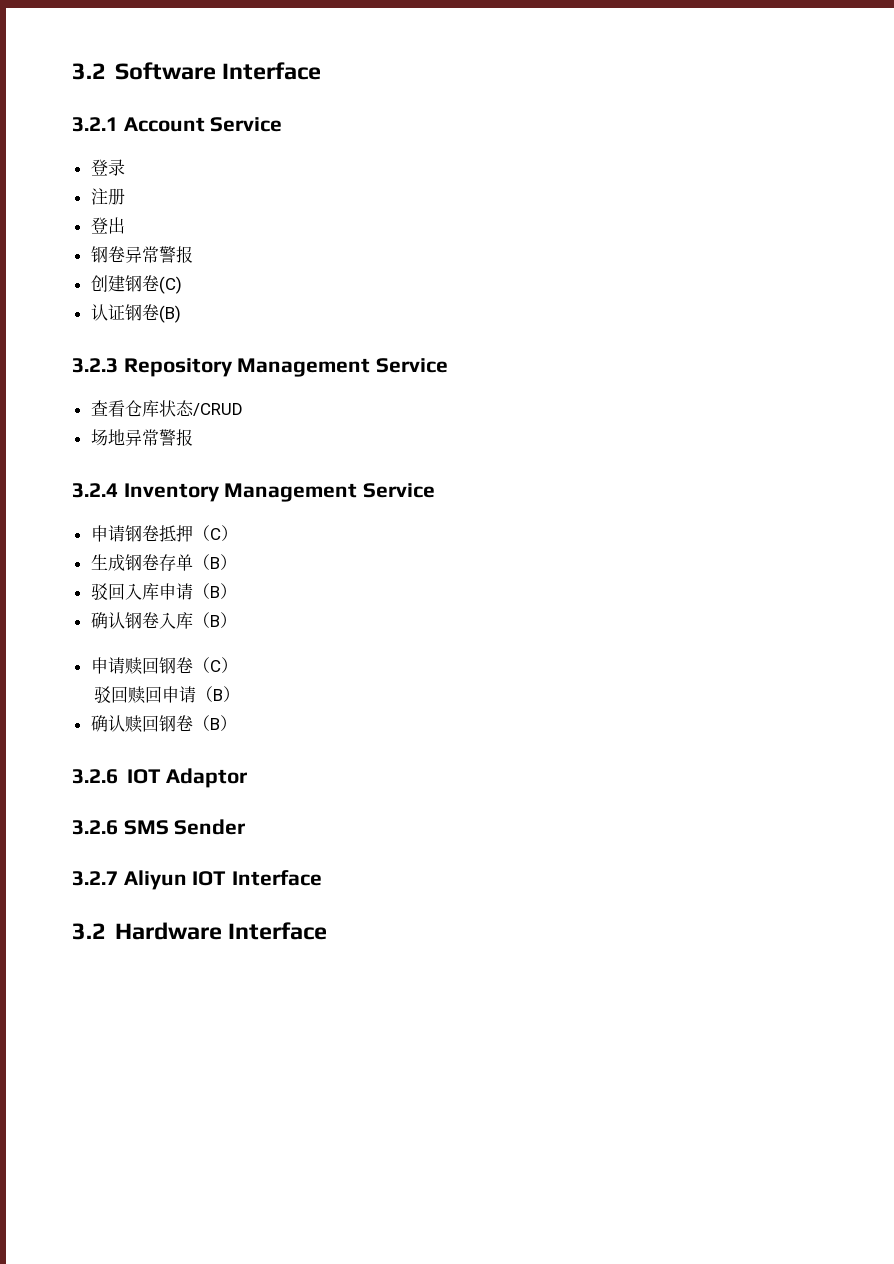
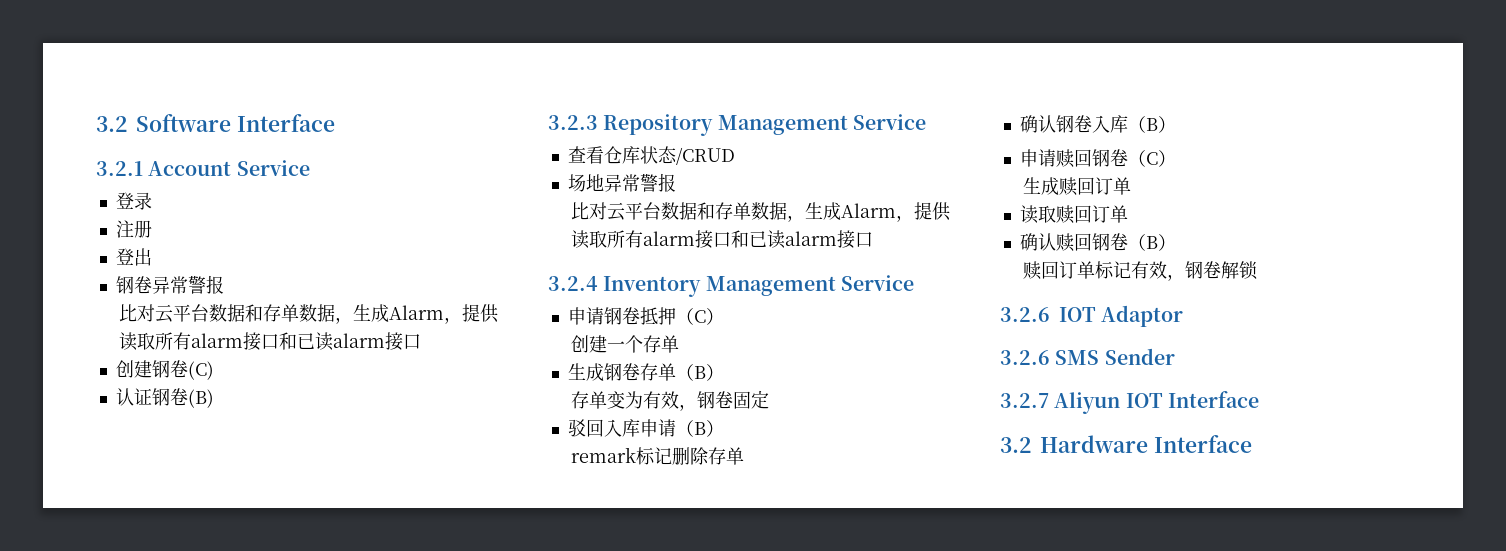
(193, 254) none -> [118,304,499,324] [118,332,421,351] // 比对云平台数据和存单数据，生成Alarm，提供读取所有alarm接口和已读alarm接口
(193, 437) none -> [570,202,951,222] [570,230,873,249] // 比对云平台数据和存单数据，生成Alarm，提供读取所有alarm接口和已读alarm接口
(238, 533) none -> [570,335,679,353] // 创建一个存单
(237, 562) none -> [570,390,769,411] // 存单变为有效，钢卷固定
(237, 591) none -> [570,447,744,465] // remark标记删除存单
[94,686,241,704] 驳回赎回申请（B） -> [1022,177,1131,196] [1019,205,1128,224] 生成赎回订单 // 读取赎回订单
(237, 723) none -> [1022,261,1258,281] // 赎回订单标记有效，钢卷解锁

